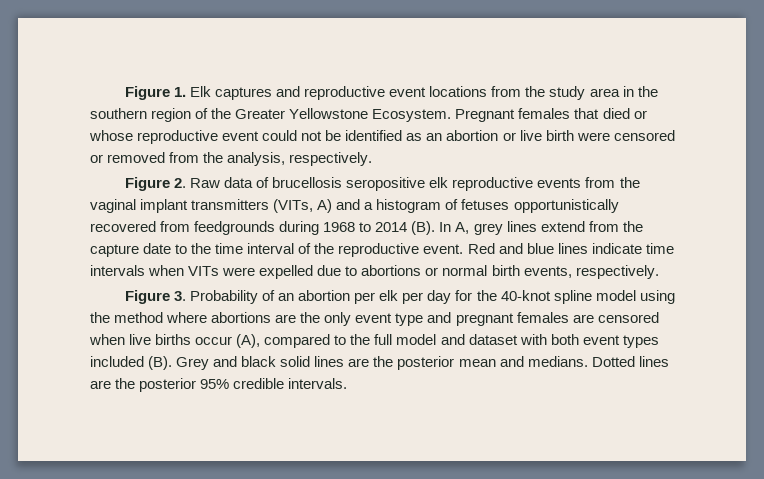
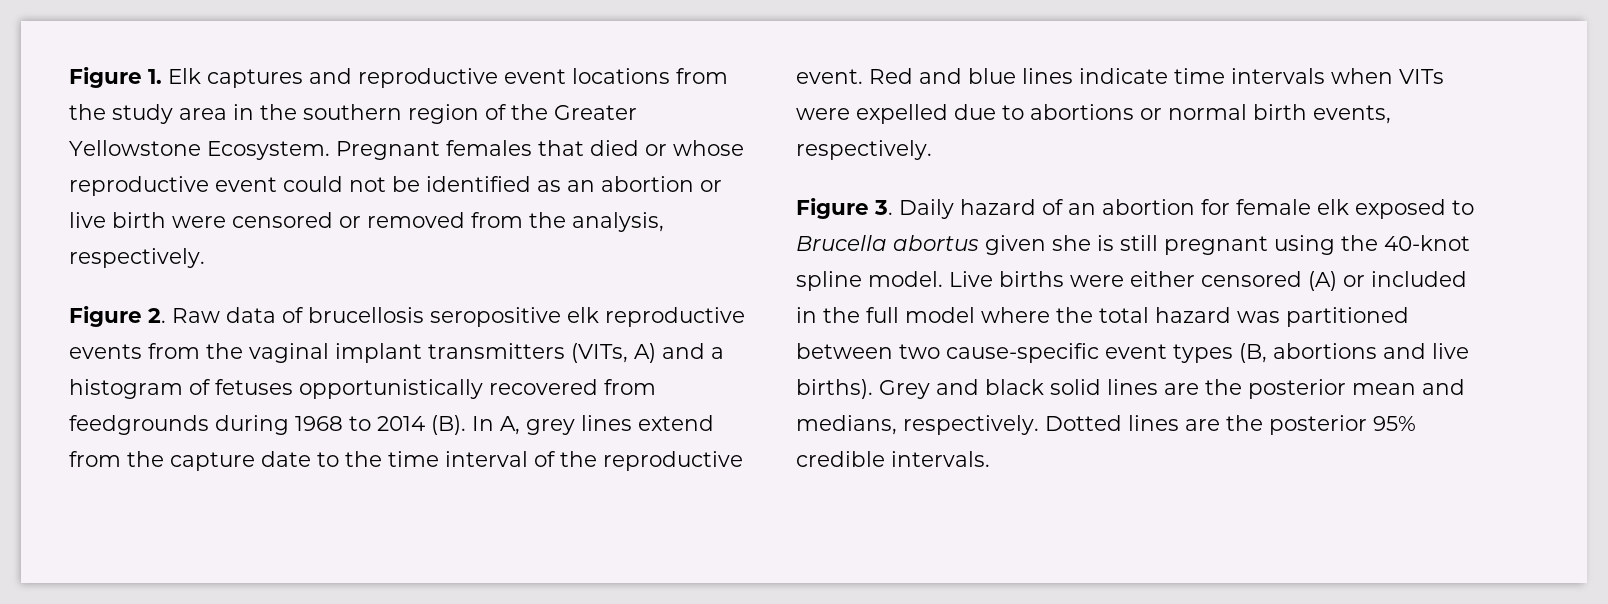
[190,290,259,304] Probability -> [899,199,1036,219] Daily hazard
[354,290,675,304] [90,312,659,326] [89,334,659,348] [90,356,173,370] per elk per day for the 40-knot spline model using the method where abortions are the only event type and pregnant females are censored when live births occur (A), compared to the full model and dataset with both event types included (B). -> [1201,199,1474,219] [796,235,1470,255] [796,271,1467,291] [796,307,1409,327] [796,343,1469,363] [796,379,873,399] for female elk exposed to Brucella abortus given she is still pregnant using the 40-knot spline model. Live births were either censored (A) or included in the full model where the total hazard was partitioned between two cause-specific event types (B, abortions and live births).
[527,356,588,367] medians. -> [796,415,1039,435] medians, respectively.

